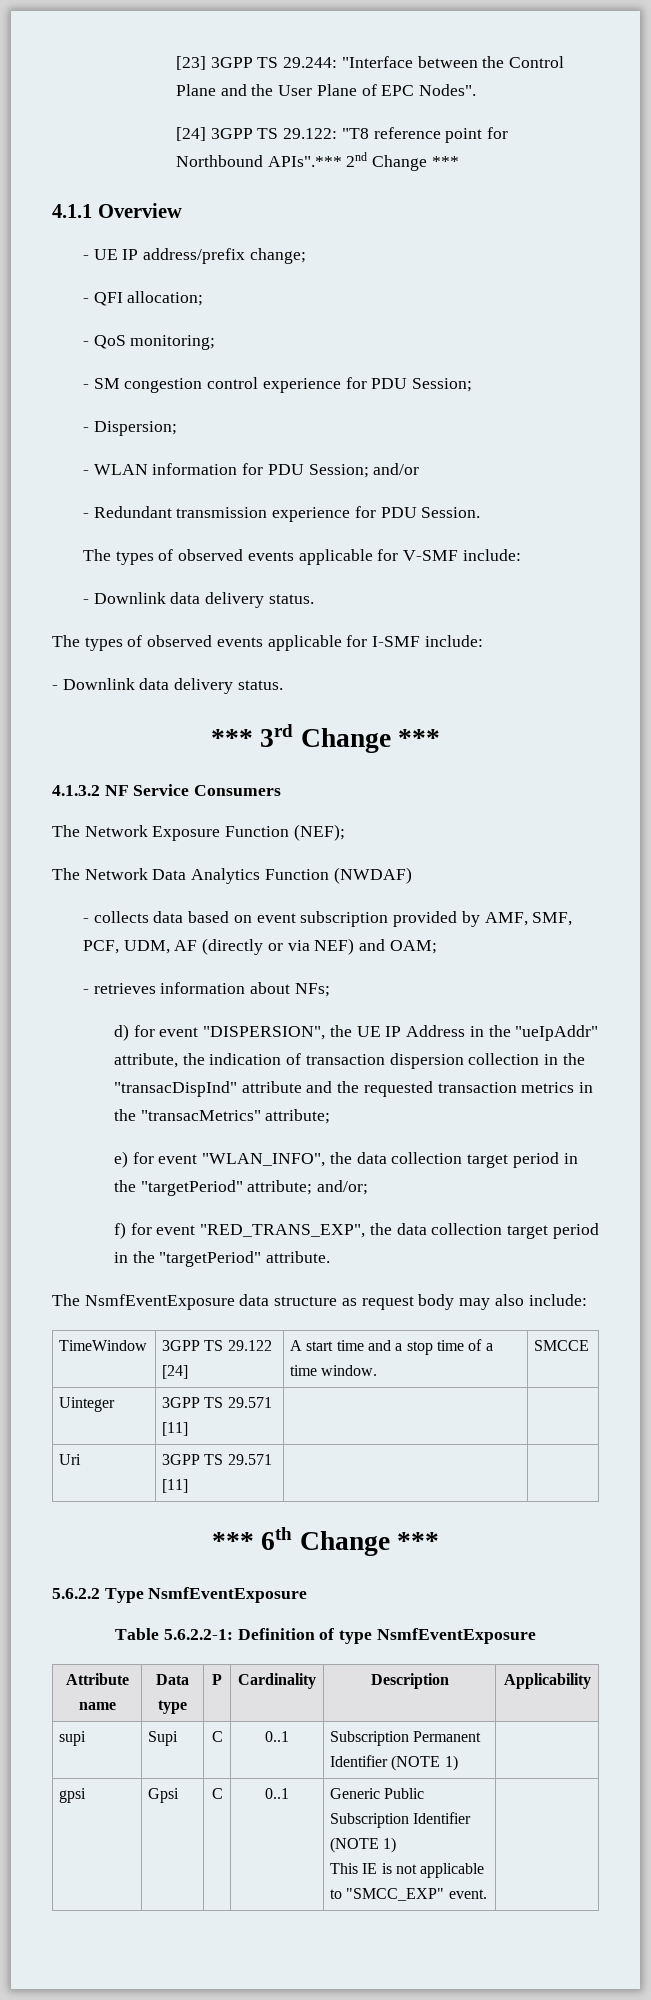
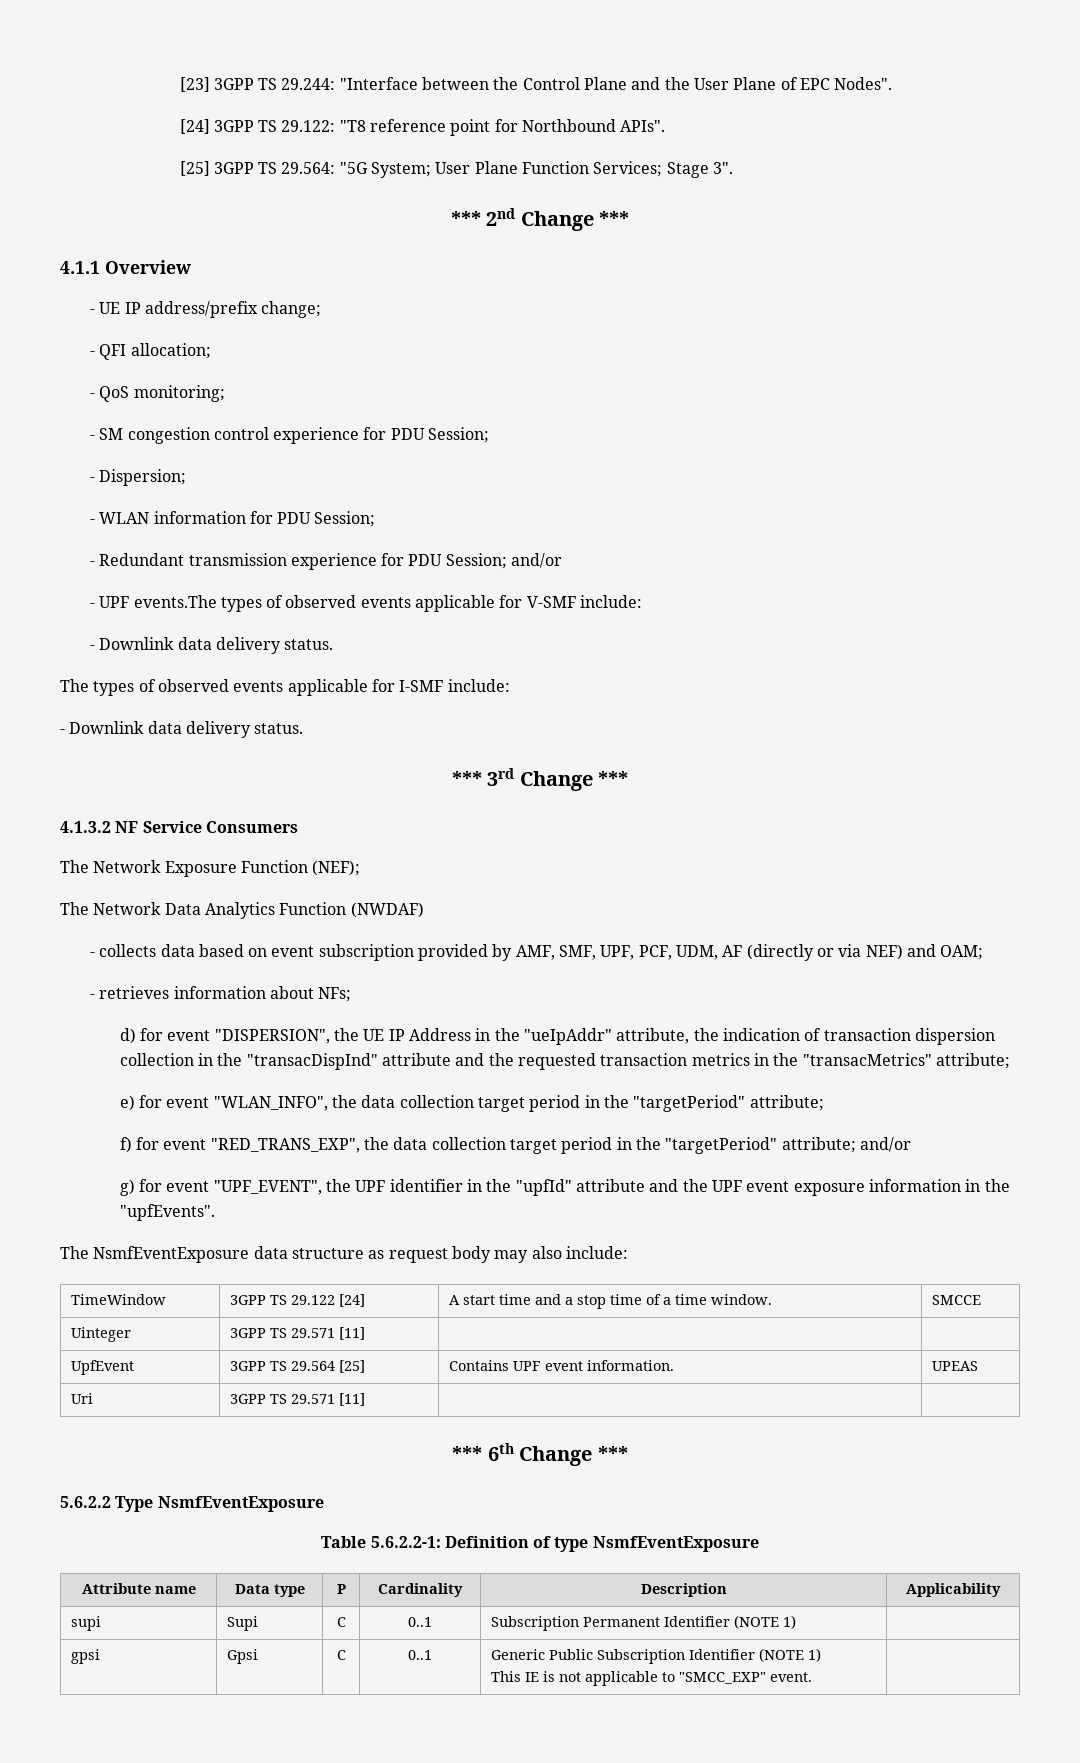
[267,156,342,167] APIs".*** -> [620,120,666,132] [179,161,734,178] [450,211,481,226] APIs". // [25] 3GPP TS 29.564: "5G System; User Plane Function Services; Stage 3". // ***
[373,463,420,475] and/or -> (376, 519) none
[421,507,481,518] [82,549,111,561] Session. // The -> [445,553,563,569] [89,595,217,608] Session; and/or // - UPF events.The
(573, 919) none -> [600,945,635,960] UPF,
[317,1180,369,1195] and/or; -> (824, 1103) none
[266,1251,331,1263] attribute. -> [781,1137,911,1153] [119,1179,1010,1196] [119,1204,215,1221] attribute; and/or // g) for event "UPF_EVENT", the UPF identifier in the "upfId" attribute and the UPF event exposure information in the "upfEvents".
(189, 1429) none -> [70,1360,134,1375] [229,1360,365,1373] [448,1360,674,1371] [931,1361,978,1371] // UpfEvent | 3GPP TS 29.564 [25] | Contains UPF event information. | UPEAS

